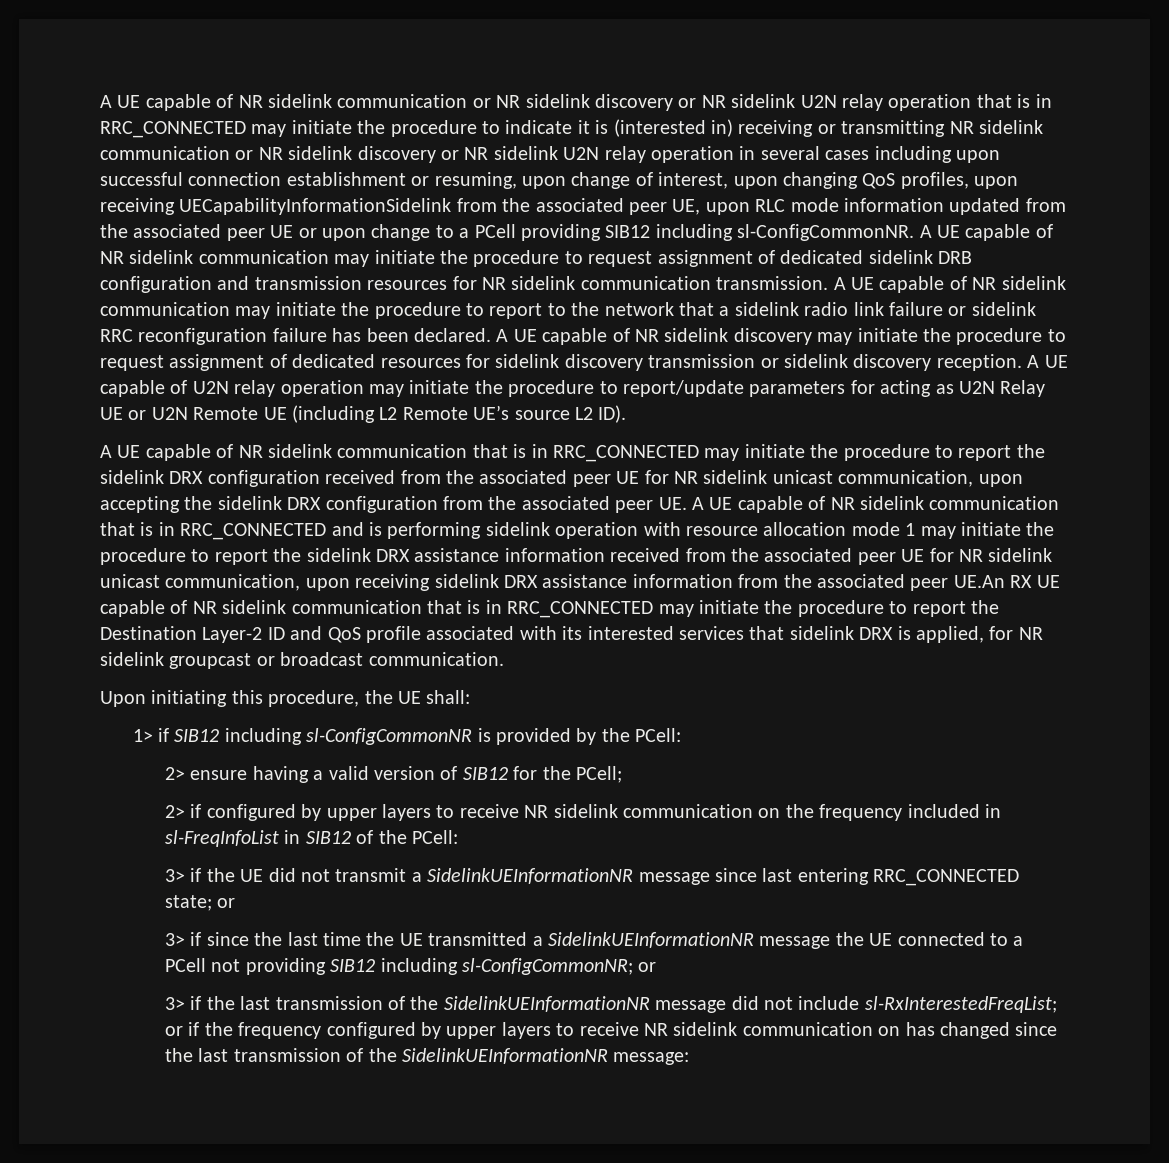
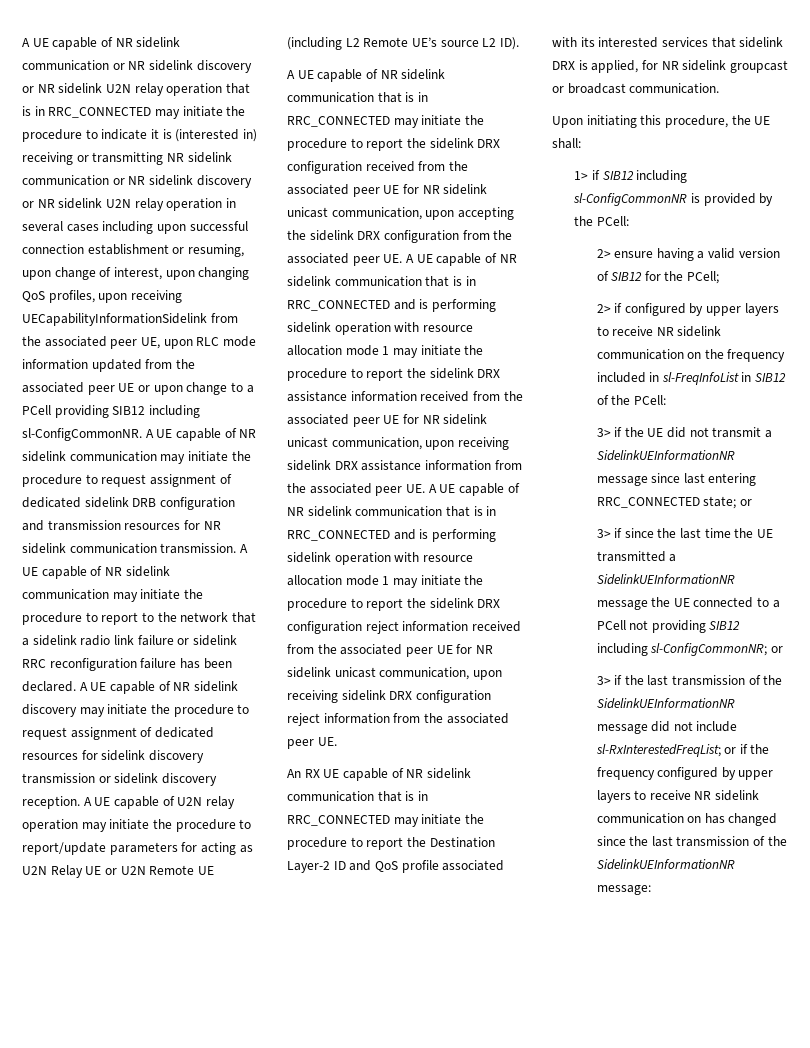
[953,575,1005,588] UE.An -> [405,483,520,496] [287,506,497,517] [287,529,496,542] [287,552,473,565] [287,575,484,588] [287,598,501,611] [287,621,521,634] [287,644,493,657] [287,667,502,680] [287,690,491,703] [287,713,509,726] [287,737,337,749] [287,769,301,778] UE. A UE capable of NR sidelink communication that is in RRC_CONNECTED and is performing sidelink operation with resource allocation mode 1 may initiate the procedure to report the sidelink DRX configuration reject information received from the associated peer UE for NR sidelink unicast communication, upon receiving sidelink DRX configuration reject information from the associated peer UE. // An

